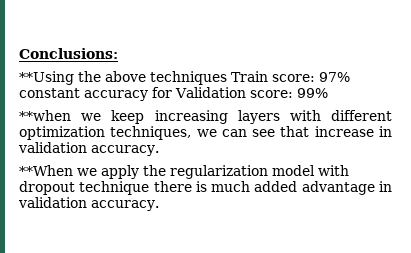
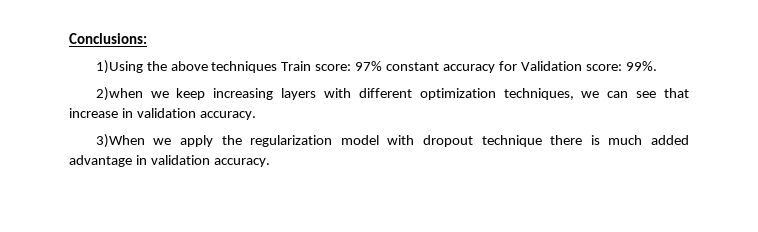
[19,71,74,85] **Using -> [95,60,143,74] 1)Using
[296,88,328,98] [19,110,71,121] 99% // **when -> [625,61,657,71] [95,87,143,101] 99%. // 2)when
[19,165,73,176] **When -> [95,134,145,148] 3)When

